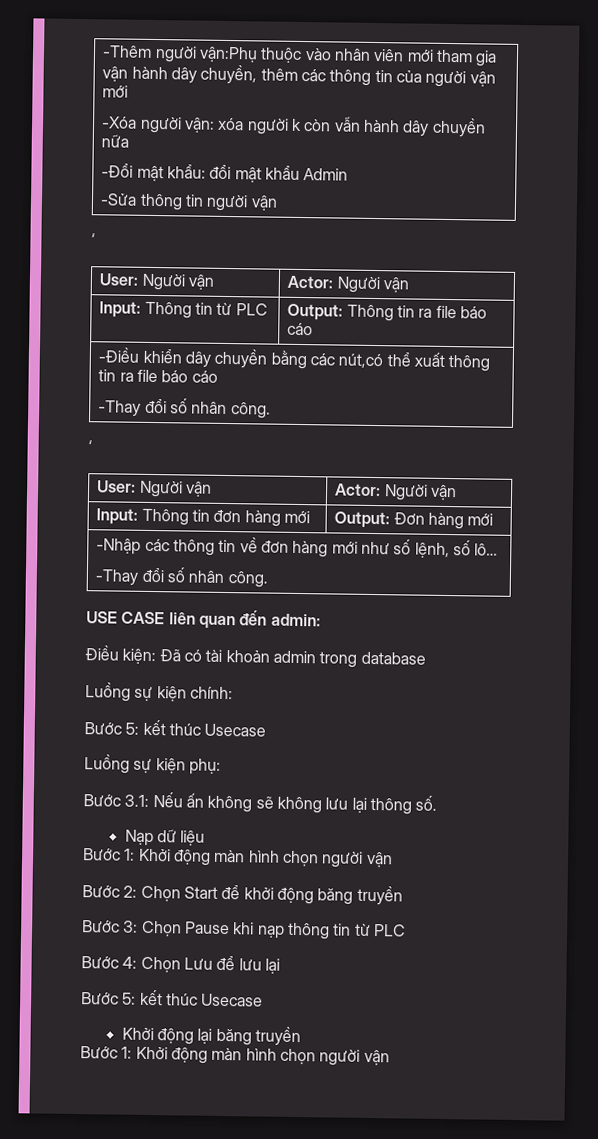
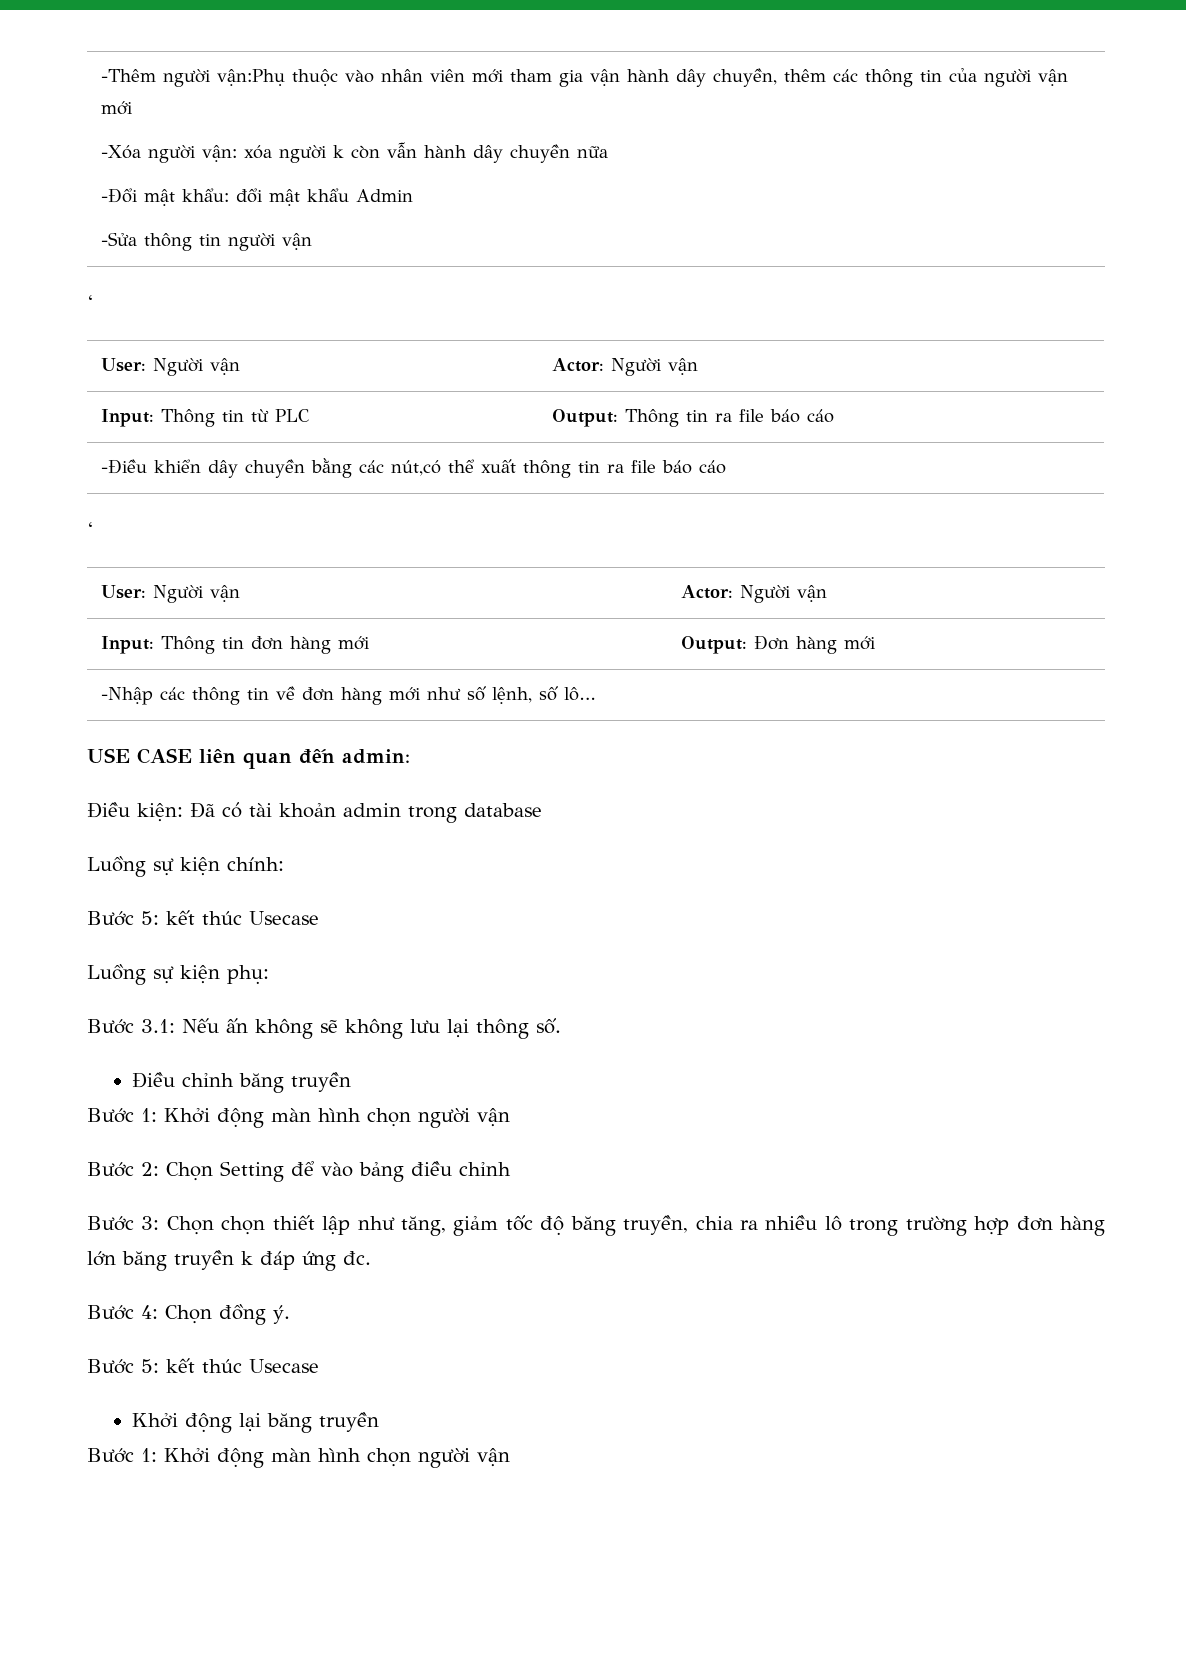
[98,398,271,419] // -Thay đổi số nhân công. -> (726, 467) none
[95,567,268,588] // -Thay đổi số nhân công. -> (595, 694) none
[124,829,206,847] Nạp dữ liệu -> [132,1072,352,1093] Điều chỉnh băng truyền
[183,884,403,906] [82,920,406,940] Start để khởi động băng truyền // Bước 3: Chọn Pause khi nạp thông tin từ PLC -> [220,1161,511,1182] [87,1215,1106,1236] [87,1250,371,1271] Setting để vào bảng điều chỉnh // Bước 3: Chọn chọn thiết lập như tăng, giảm tốc độ băng truyền, chia ra nhiều lô trong trường hợp đơn hàng lớn băng truyền k đáp ứng đc.
[183,955,280,974] Lưu để lưu lại -> [219,1304,290,1325] đồng ý.

